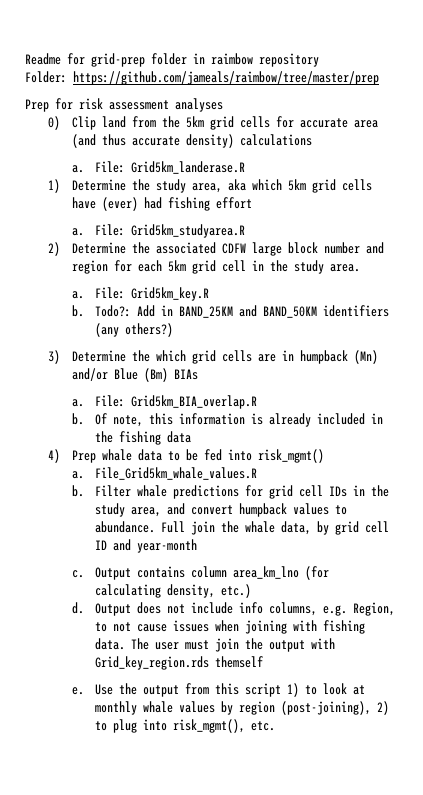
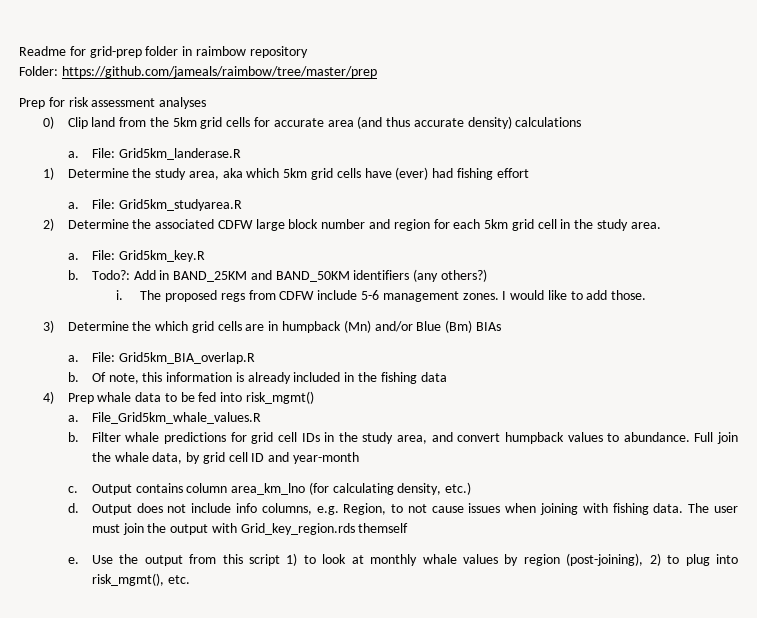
(174, 330) none -> [116,290,647,302] // i. The proposed regs from CDFW include 5-6 management zones. I would like to add those.

